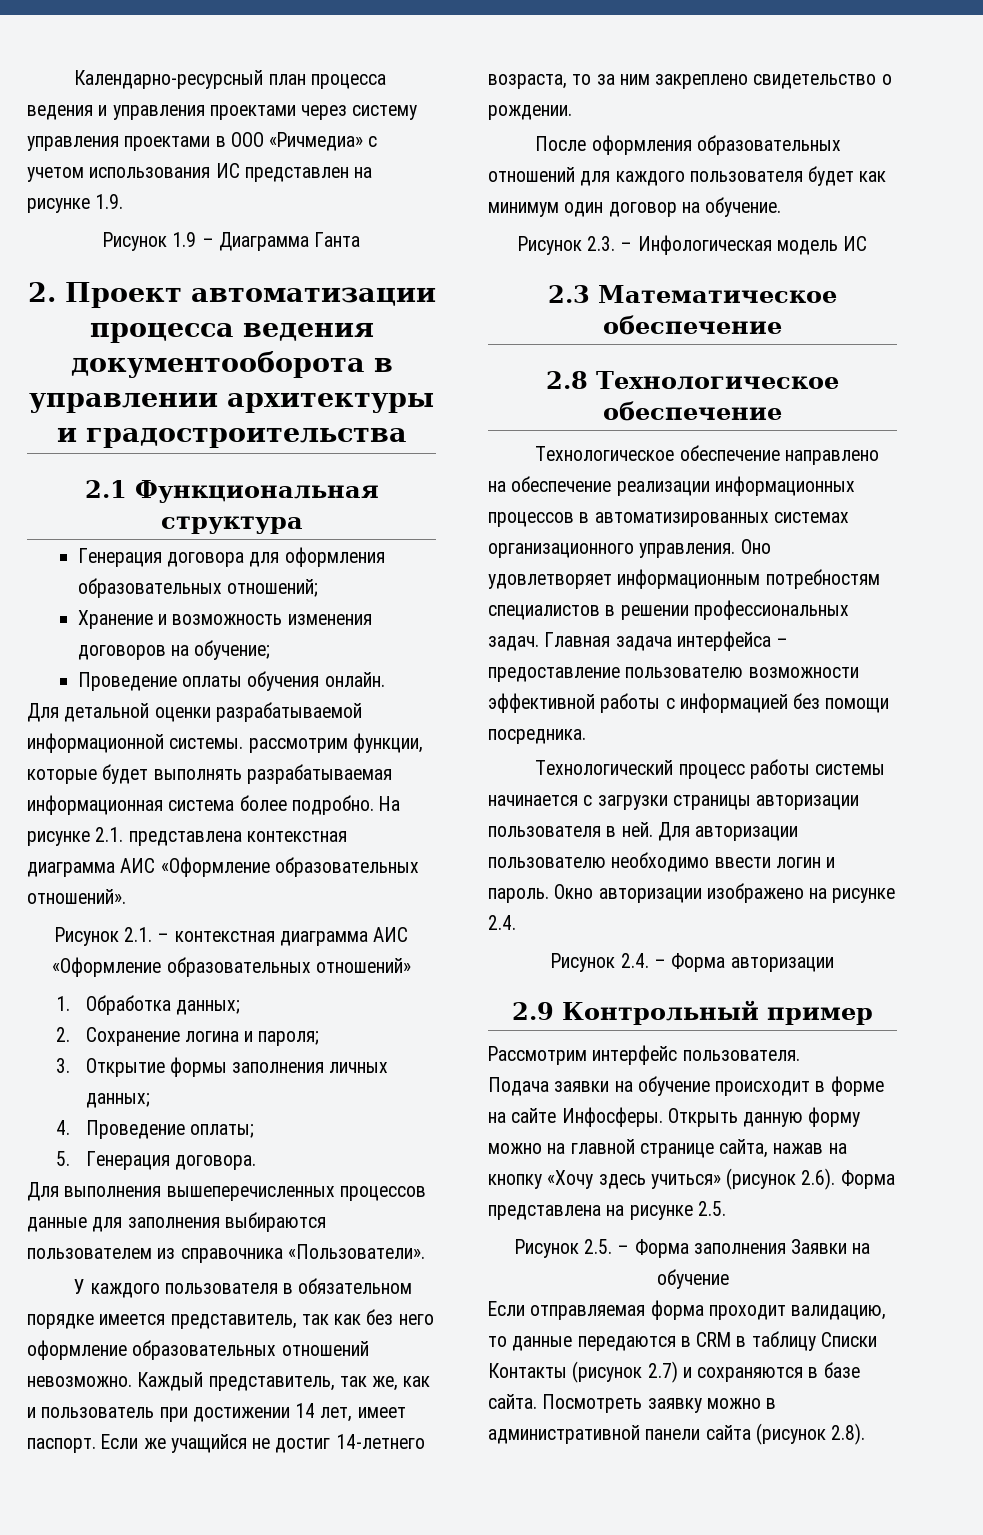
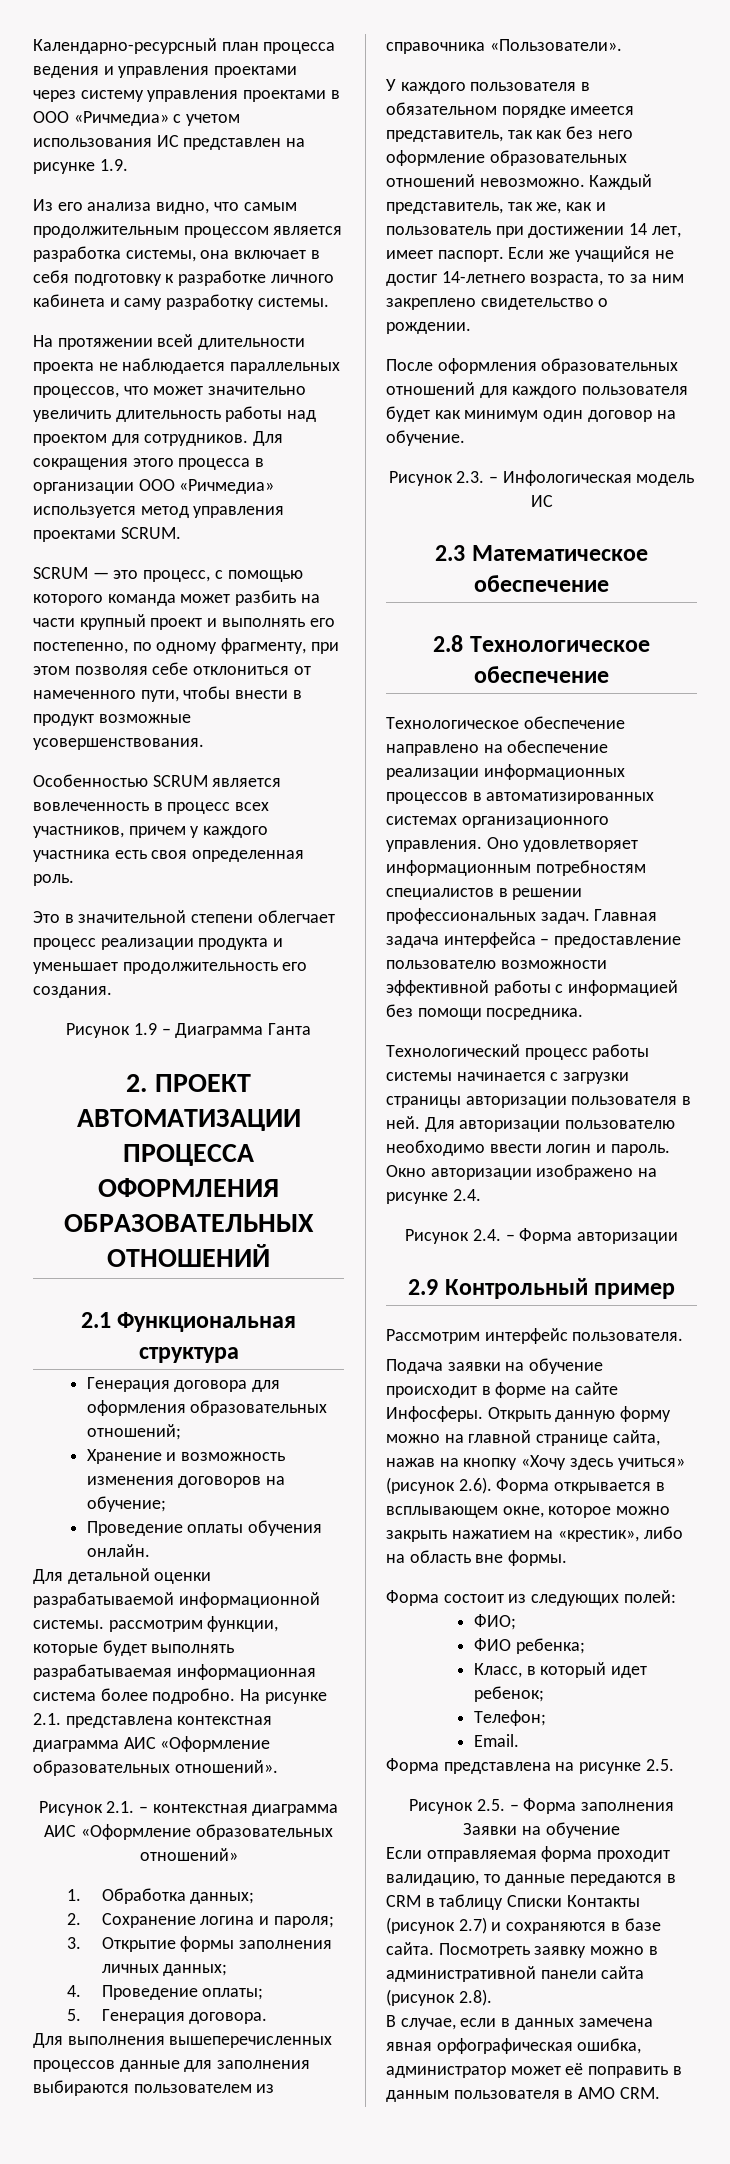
(124, 201) none -> [33,199,297,214] [33,226,343,238] [33,246,320,262] [33,270,334,286] [33,294,329,310] [33,334,306,350] [33,358,341,374] [33,386,307,398] [33,406,317,422] [33,431,284,446] [33,458,265,470] [33,479,275,494] [33,506,285,518] [33,527,181,542] [33,567,303,582] [33,590,320,606] [33,614,335,630] [33,638,339,654] [33,662,311,675] [33,686,302,702] [33,714,191,726] [33,738,204,750] [33,774,282,787] [33,802,270,814] [33,826,269,838] [33,850,305,862] [33,874,74,886] [33,910,335,923] [33,938,284,950] [33,962,308,974] [33,986,112,998] // Из его анализа видно, что самым продолжительным процессом является разработка системы, она включает в себя подготовку к разработке личного кабинета и саму разработку системы. // На протяжении всей длительности проекта не наблюдается параллельных процессов, что может значительно увеличить длительность работы над проектом для сотрудников. Для сокращения этого процесса в организации ООО «Ричмедиа» используется метод управления проектами SCRUM. // SCRUM — это процесс, с помощью которого команда может разбить на части крупный проект и выполнять его постепенно, по одному фрагменту, при этом позволяя себе отклониться от намеченного пути, чтобы внести в продукт возможные усовершенствования. // Особенностью SCRUM является вовлеченность в процесс всех участников, причем у каждого участника есть своя определенная роль. // Это в значительной степени облегчает процесс реализации продукта и уменьшает продолжительность его создания.
[64,282,436,308] [89,322,374,343] [70,351,393,378] [29,392,434,413] [56,427,407,448] Проект автоматизации процесса ведения документооборота в управлении архитектуры и градостроительства -> [154,1074,251,1092] [76,1109,301,1131] [123,1144,254,1166] [98,1178,279,1197] [64,1214,314,1232] [107,1244,270,1267] ПРОЕКТ АВТОМАТИЗАЦИИ ПРОЦЕССА ОФОРМЛЕНИЯ ОБРАЗОВАТЕЛЬНЫХ ОТНОШЕНИЙ
(895, 1179) none -> [554,1482,665,1494] [386,1506,671,1518] [386,1526,683,1542] [386,1550,568,1566] [386,1590,676,1606] [473,1614,516,1630] [473,1638,585,1654] [473,1662,648,1678] [473,1686,544,1702] [473,1710,546,1726] [473,1734,519,1747] [386,1758,439,1774] открывается в всплывающем окне, которое можно закрыть нажатием на «крестик», либо на область вне формы. // Форма состоит из следующих полей: // ФИО; // ФИО ребенка; // Класс, в который идет ребенок; // Телефон; // Email. // Форма
(866, 1434) none -> [386,2015,653,2030] [386,2038,642,2054] [386,2063,682,2078] [386,2087,660,2102] // В случае, если в данных замечена явная орфографическая ошибка, администратор может её поправить в данным пользователя в AMO CRM.

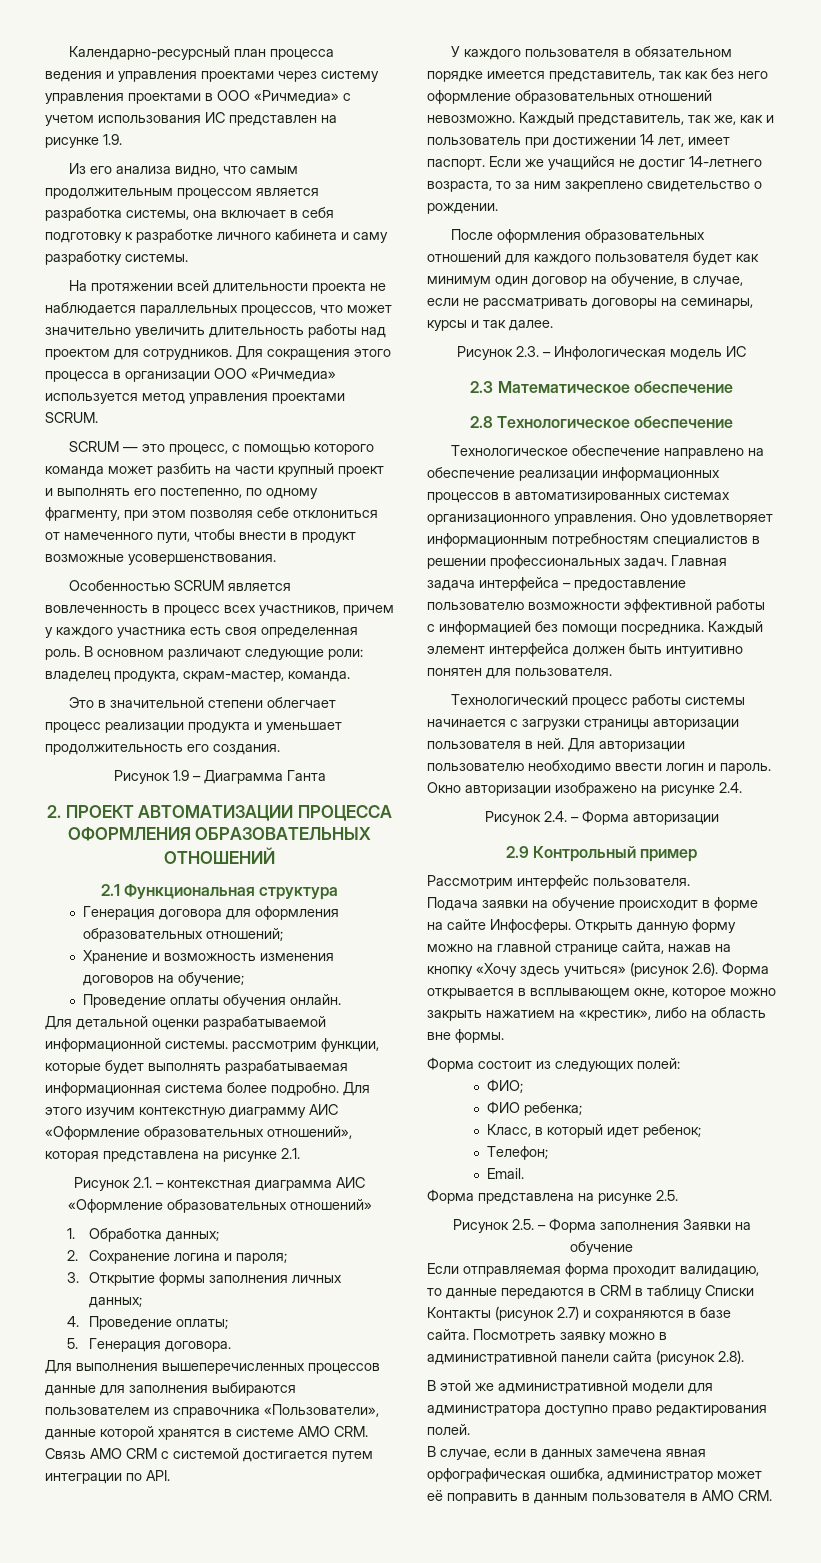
(74, 880) none -> [84,646,363,660] [45,671,350,682] В основном различают следующие роли: владелец продукта, скрам-мастер, команда.
[240,1689,327,1704] [33,1713,273,1728] [33,1736,271,1752] [33,1760,278,1776] На рисунке 2.1. представлена контекстная диаграмма АИС «Оформление образовательных отношений». -> [343,1082,370,1096] [45,1104,338,1118] [45,1126,352,1140] [45,1148,300,1162] Для этого изучим контекстную диаграмму АИС «Оформление образовательных отношений», которая представлена на рисунке 2.1.
[489,39,622,51] «Пользователи». -> [264,1404,379,1417] [45,1426,368,1440] [45,1448,373,1462] [45,1470,170,1484] «Пользователи», данные которой хранятся в системе AMO CRM. Связь AMO CRM с системой достигается путем интеграции по API.
[386,430,465,446] обучение. -> [611,273,743,287] [427,298,753,309] [427,320,553,331] обучение, в случае, если не рассматривать договоры на семинары, курсы и так далее.
(584, 1014) none -> [708,621,763,635] [427,643,743,657] [427,668,612,679] Каждый элемент интерфейса должен быть интуитивно понятен для пользователя.
(492, 1997) none -> [427,1380,713,1394] [427,1405,767,1416] [427,1424,470,1435] // В этой же административной модели для администратора доступно право редактирования полей.

